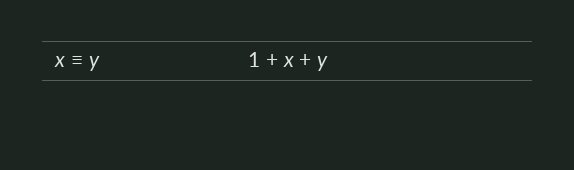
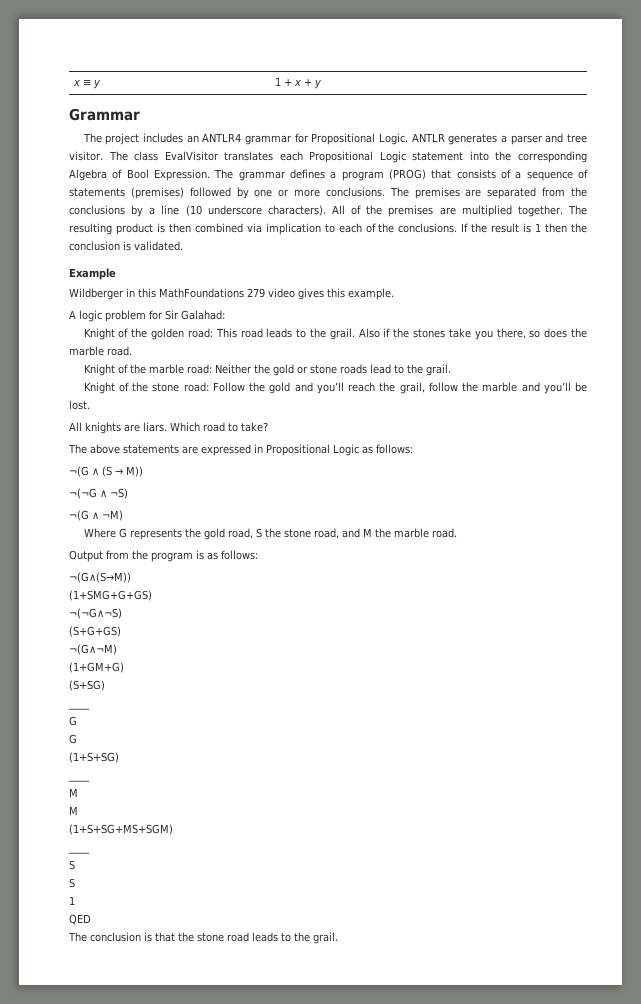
(328, 63) none -> [69,108,140,121] [82,133,587,145] [69,151,587,163] [69,169,588,181] [69,187,588,199] [69,205,588,217] [69,223,588,235] [69,241,183,251] [69,268,116,280] [69,288,394,300] [69,310,225,322] [83,328,588,340] [69,346,132,356] [83,364,451,376] [83,382,587,394] [69,400,90,410] [69,422,268,434] [68,444,413,456] [69,466,143,477] [69,488,128,499] [69,510,123,521] [83,528,457,540] [69,550,258,562] [69,572,131,583] [69,590,152,601] [69,608,122,619] [69,626,121,637] [69,644,117,655] [69,662,124,673] [69,680,105,691] [68,707,90,710] [69,716,77,726] [69,734,77,744] [69,752,119,763] [68,779,90,782] [69,788,78,797] [69,806,78,815] [69,824,173,835] [68,851,90,854] [69,860,75,870] [69,878,75,888] [69,896,75,905] [69,914,91,925] [68,932,338,944] // Grammar // The project includes an ANTLR4 grammar for Propositional Logic. ANTLR generates a parser and tree visitor. The class EvalVisitor translates each Propositional Logic statement into the corresponding Algebra of Bool Expression. The grammar defines a program (PROG) that consists of a sequence of statements (premises) followed by one or more conclusions. The premises are separated from the conclusions by a line (10 underscore characters). All of the premises are multiplied together. The resulting product is then combined via implication to each of the conclusions. If the result is 1 then the conclusion is validated. // Example // Wildberger in this MathFoundations 279 video gives this example. // A logic problem for Sir Galahad: // Knight of the golden road: This road leads to the grail. Also if the stones take you there, so does the marble road. // Knight of the marble road: Neither the gold or stone roads lead to the grail. // Knight of the stone road: Follow the gold and you’ll reach the grail, follow the marble and you’ll be lost. // All knights are liars. Which road to take? // The above statements are expressed in Propositional Logic as follows: // ¬(G ∧ (S → M)) // ¬(¬G ∧ ¬S) // ¬(G ∧ ¬M) // Where G represents the gold road, S the stone road, and M the marble road. // Output from the program is as follows: // ¬(G∧(S→M)) // (1+SMG+G+GS) // ¬(¬G∧¬S) // (S+G+GS) // ¬(G∧¬M) // (1+GM+G) // (S+SG) // ____ // G // G // (1+S+SG) // ____ // M // M // (1+S+SG+MS+SGM) // ____ // S // S // 1 // QED // The conclusion is that the stone road leads to the grail.

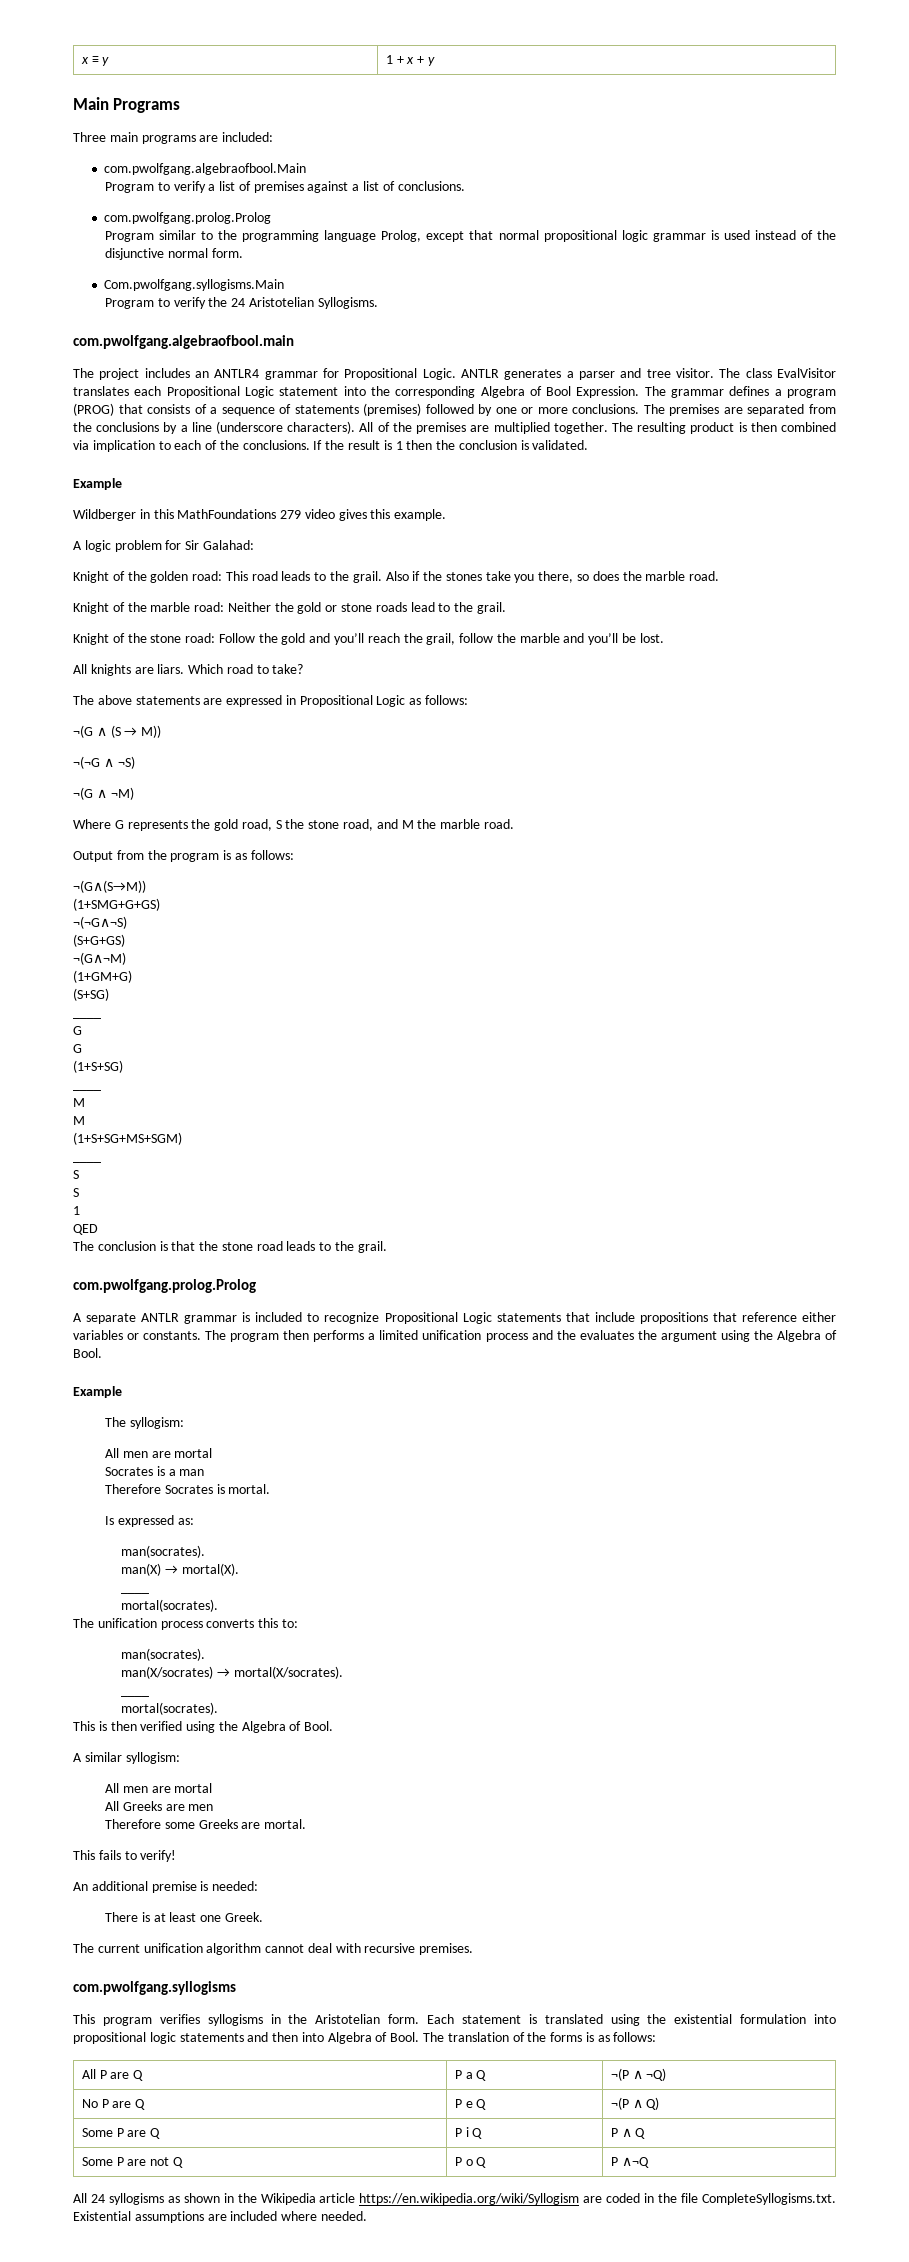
[69,108,140,121] Grammar -> [73,97,181,113] [73,132,274,144] [104,163,307,175] [105,181,465,193] [104,212,272,224] [105,230,837,242] [105,248,243,260] [104,279,285,291] [105,297,378,309] [73,335,294,349] Main Programs // Three main programs are included: // com.pwolfgang.algebraofbool.Main // Program to verify a list of premises against a list of conclusions. // com.pwolfgang.prolog.Prolog // Program similar to the programming language Prolog, except that normal propositional logic grammar is used instead of the disjunctive normal form. // Com.pwolfgang.syllogisms.Main // Program to verify the 24 Aristotelian Syllogisms. // com.pwolfgang.algebraofbool.main
[185,205,262,216] (10 underscore -> [216,421,284,434] (underscore
(338, 938) none -> [73,1279,256,1293] [73,1312,836,1324] [73,1330,837,1342] [73,1348,102,1358] [73,1386,122,1398] [105,1417,184,1429] [105,1448,213,1458] [105,1466,205,1476] [105,1484,271,1494] [105,1515,194,1527] [121,1545,206,1558] [121,1563,239,1576] [121,1592,150,1594] [121,1599,219,1612] [73,1618,298,1630] [121,1648,206,1661] [121,1666,343,1679] [121,1695,150,1697] [121,1702,219,1715] [73,1721,334,1733] [73,1752,180,1764] [105,1783,213,1793] [105,1801,214,1811] [105,1819,307,1829] [73,1850,177,1862] [73,1881,259,1893] [105,1912,263,1922] [73,1943,474,1955] [73,1981,236,1995] [73,2014,836,2026] [73,2032,657,2044] [81,2069,144,2081] [454,2070,487,2081] [610,2068,667,2081] [81,2099,146,2110] [454,2099,487,2110] [610,2097,660,2110] [81,2128,161,2139] [454,2127,483,2139] [610,2128,646,2139] [81,2157,184,2168] [454,2157,487,2168] [610,2157,649,2168] [73,2193,836,2205] [73,2211,367,2223] // com.pwolfgang.prolog.Prolog // A separate ANTLR grammar is included to recognize Propositional Logic statements that include propositions that reference either variables or constants. The program then performs a limited unification process and the evaluates the argument using the Algebra of Bool. // Example // The syllogism: // All men are mortal // Socrates is a man // Therefore Socrates is mortal. // Is expressed as: // man(socrates). // man(X) → mortal(X). // ____ // mortal(socrates). // The unification process converts this to: // man(socrates). // man(X/socrates) → mortal(X/socrates). // ____ // mortal(socrates). // This is then verified using the Algebra of Bool. // A similar syllogism: // All men are mortal // All Greeks are men // Therefore some Greeks are mortal. // This fails to verify! // An additional premise is needed: // There is at least one Greek. // The current unification algorithm cannot deal with recursive premises. // com.pwolfgang.syllogisms // This program verifies syllogisms in the Aristotelian form. Each statement is translated using the existential formulation into propositional logic statements and then into Algebra of Bool. The translation of the forms is as follows: // All P are Q | P a Q | ¬(P ∧ ¬Q) // No P are Q | P e Q | ¬(P ∧ Q) // Some P are Q | P i Q | P ∧ Q // Some P are not Q | P o Q | P ∧¬Q // All 24 syllogisms as shown in the Wikipedia article https://en.wikipedia.org/wiki/Syllogism are coded in the file CompleteSyllogisms.txt. Existential assumptions are included where needed.

